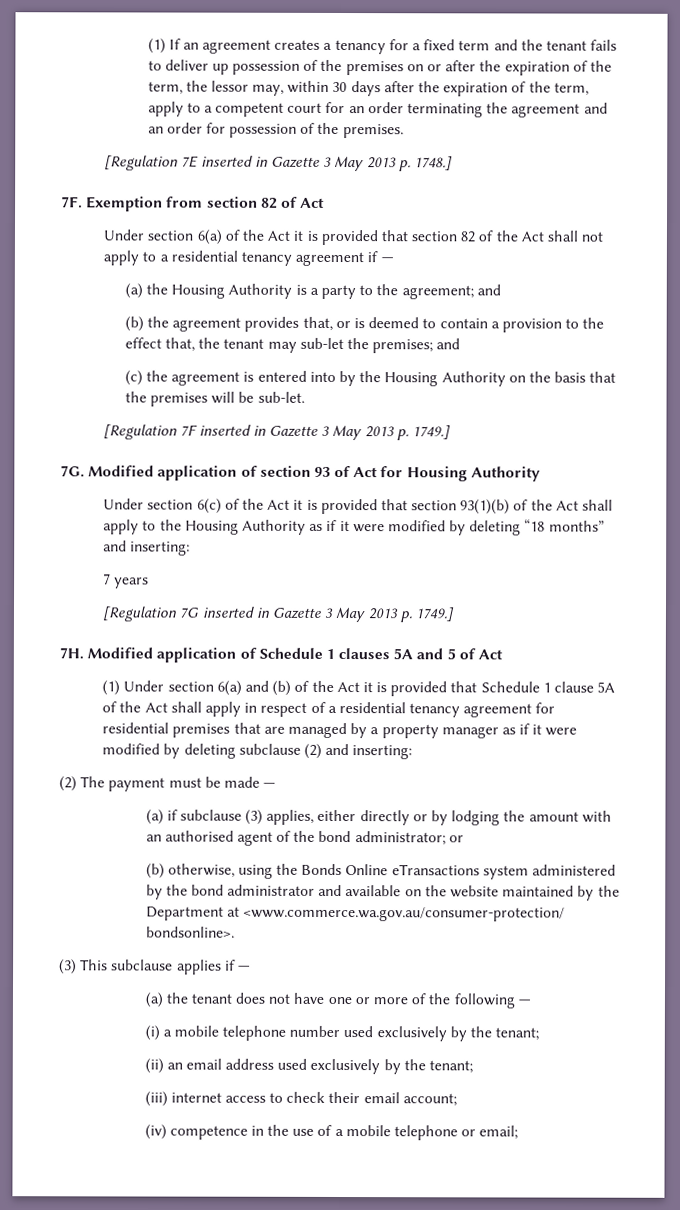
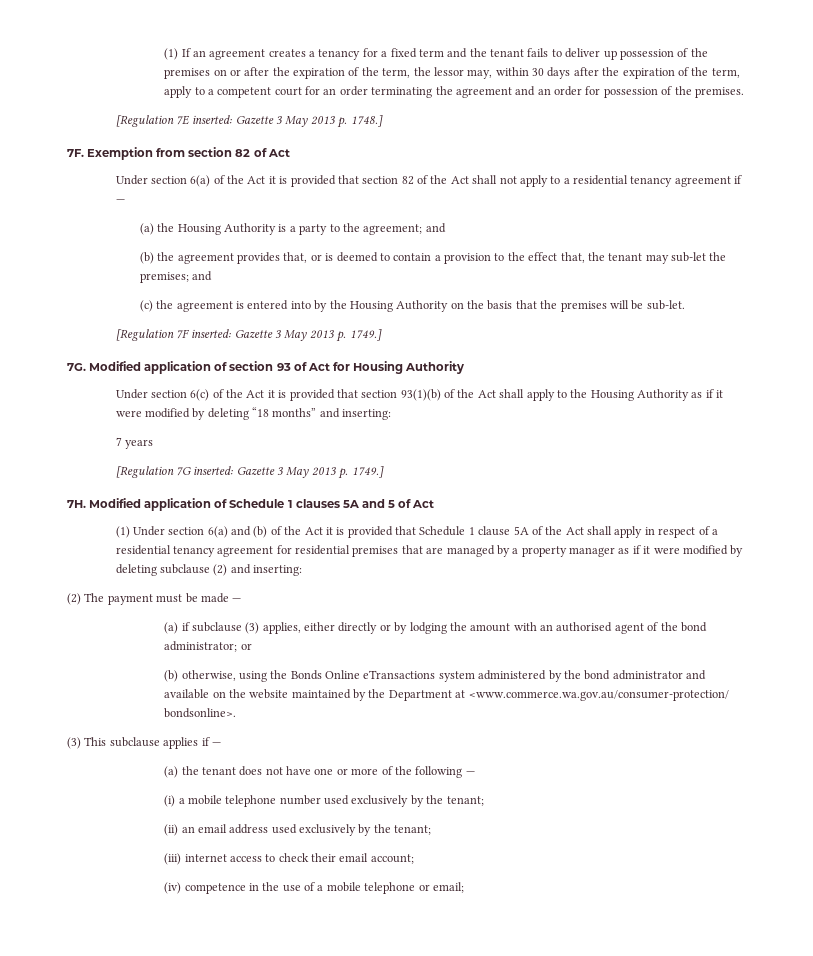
[200,155,268,167] inserted in -> [192,115,233,124] inserted:
[198,424,266,436] inserted in -> [191,329,232,338] inserted:
[201,606,269,618] inserted in -> [193,466,234,475] inserted:

